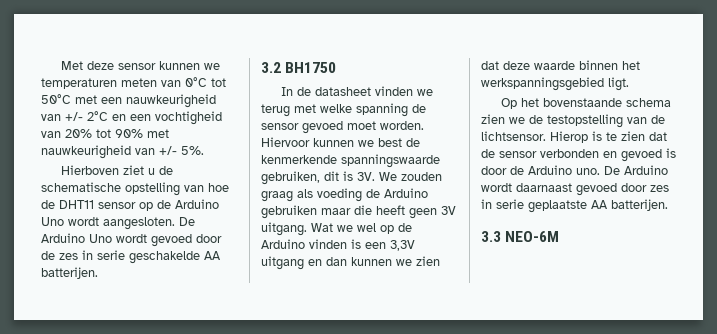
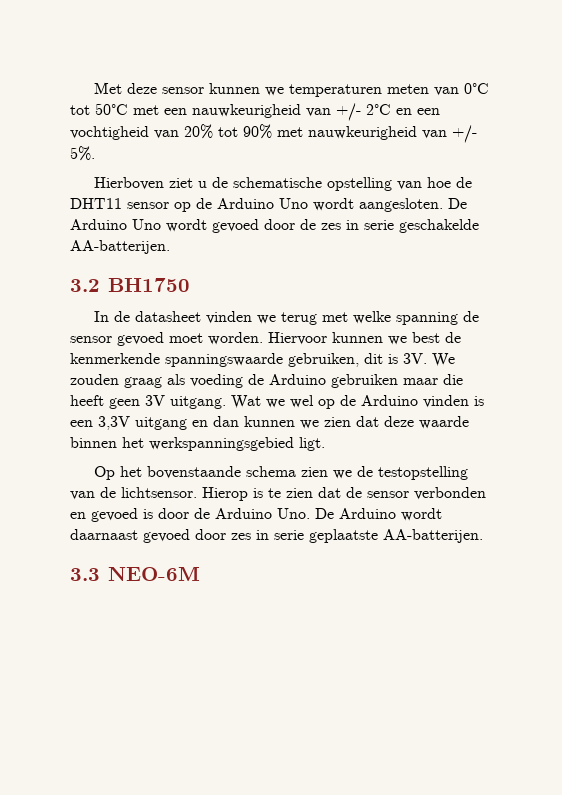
[204,251,221,260] [41,267,98,279] AA batterijen. -> [70,240,170,254] AA-batterijen.
[576,168,600,175] uno. -> [277,508,310,519] Uno.
[591,199,668,211] AA batterijen. -> [383,529,483,543] AA-batterijen.

